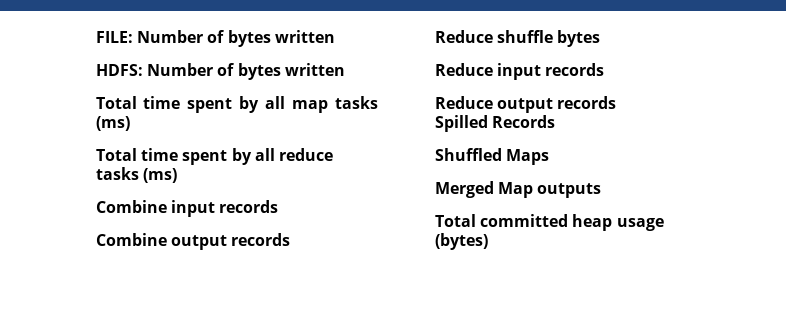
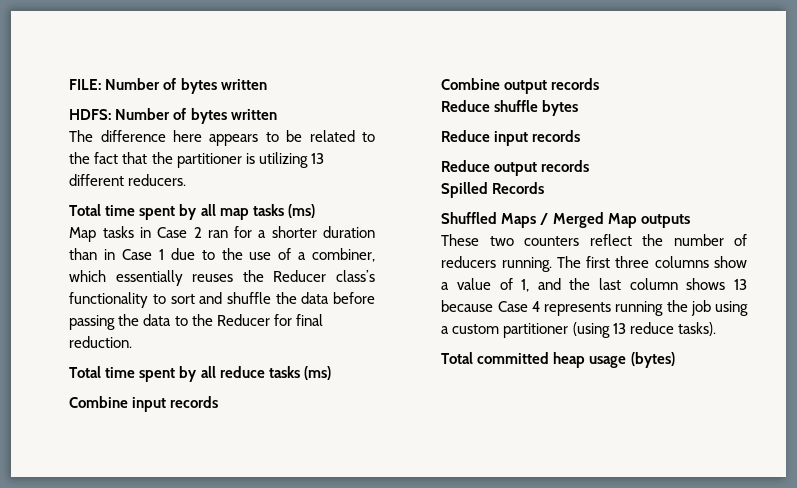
(345, 69) none -> [69,130,376,146] [69,152,324,168] [69,174,187,186] // The difference here appears to be related to the fact that the partitioner is utilizing 13 different reducers.
(130, 123) none -> [69,226,376,242] [69,248,376,262] [69,270,376,286] [69,292,376,308] [69,314,323,330] [69,336,133,348] // Map tasks in Case 2 ran for a shorter duration than in Case 1 due to the use of a combiner, which essentially reuses the Reducer class’s functionality to sort and shuffle the data before passing the data to the Reducer for final reduction.
(549, 157) // -> [540,213,549,225] /
(602, 190) none -> [441,234,747,246] [441,256,747,272] [441,278,747,292] [441,300,748,316] [441,322,716,338] // These two counters reflect the number of reducers running. The first three columns show a value of 1, and the last column shows 13 because Case 4 represents running the job using a custom partitioner (using 13 reduce tasks).

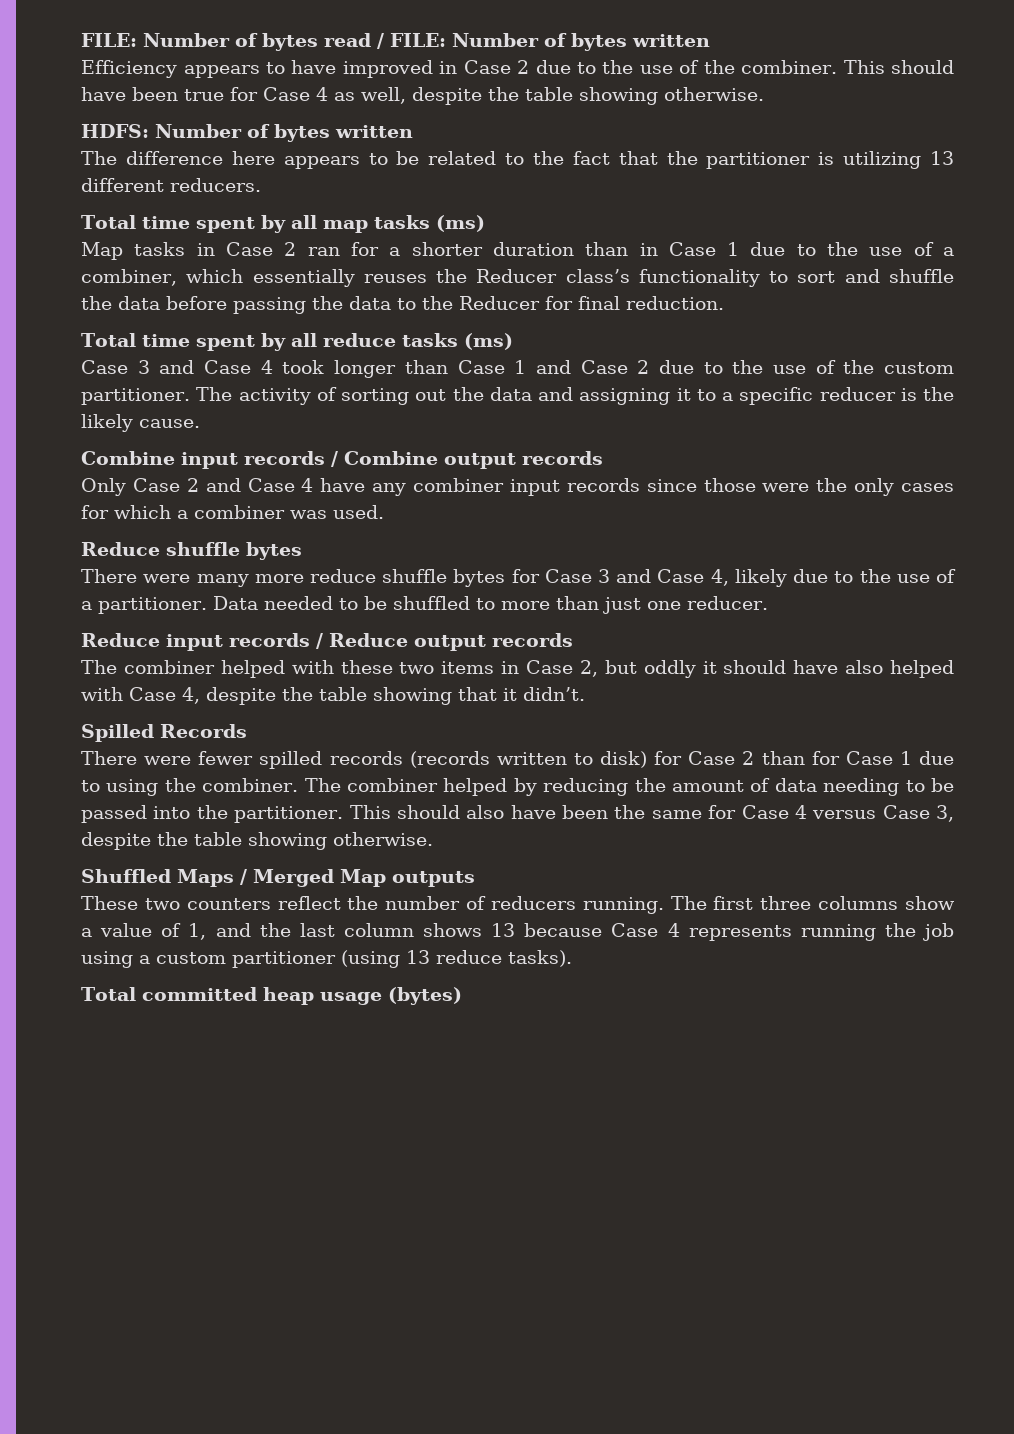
[69,78,267,94] FILE: Number of bytes written -> [81,33,711,51] [81,60,955,78] [81,87,765,105] FILE: Number of bytes read / FILE: Number of bytes written // Efficiency appears to have improved in Case 2 due to the use of the combiner. This should have been true for Case 4 as well, despite the table showing otherwise.
(331, 373) none -> [81,360,955,378] [81,387,955,405] [81,414,201,432] // Case 3 and Case 4 took longer than Case 1 and Case 2 due to the use of the custom partitioner. The activity of sorting out the data and assigning it to a specific reducer is the likely cause.
(219, 402) // -> [331,451,339,467] /
[441,100,579,116] Reduce shuffle bytes -> [81,478,954,496] [81,505,385,519] [81,542,303,560] [81,569,957,587] [81,596,769,614] Only Case 2 and Case 4 have any combiner input records since those were the only cases for which a combiner was used. // Reduce shuffle bytes // There were many more reduce shuffle bytes for Case 3 and Case 4, likely due to the use of a partitioner. Data needed to be shuffled to more than just one reducer.
(581, 136) // -> [316,633,324,649] /
[441,182,545,198] Spilled Records -> [81,660,955,678] [81,687,586,705] [81,724,248,742] [81,751,955,769] [81,778,955,796] [81,805,955,823] [81,832,434,850] The combiner helped with these two items in Case 2, but oddly it should have also helped with Case 4, despite the table showing that it didn’t. // Spilled Records // There were fewer spilled records (records written to disk) for Case 2 than for Case 1 due to using the combiner. The combiner helped by reducing the amount of data needing to be passed into the partitioner. This should also have been the same for Case 4 versus Case 3, despite the table showing otherwise.

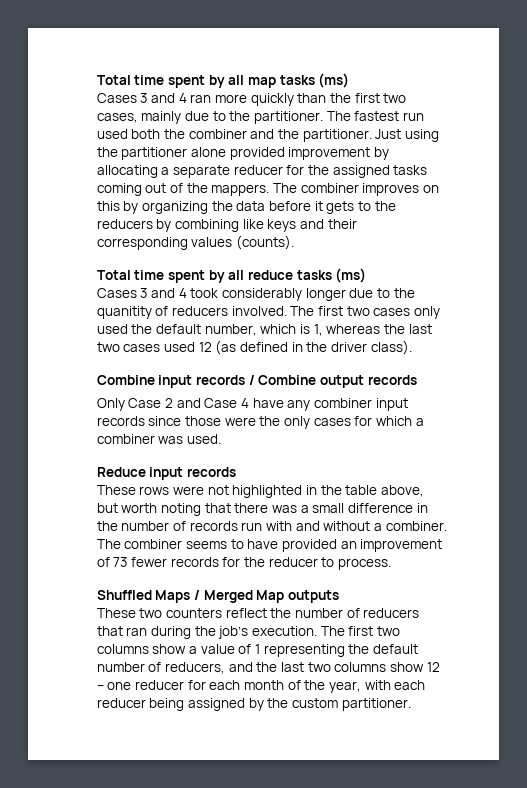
[81,33,711,51] [81,60,955,78] [81,87,765,105] [81,124,414,142] [81,151,954,169] [81,178,262,192] FILE: Number of bytes read / FILE: Number of bytes written // Efficiency appears to have improved in Case 2 due to the use of the combiner. This should have been true for Case 4 as well, despite the table showing otherwise. // HDFS: Number of bytes written // The difference here appears to be related to the fact that the partitioner is utilizing 13 different reducers. // -> (96, 80) none
[81,242,955,260] [81,269,955,287] [81,296,725,314] Map tasks in Case 2 ran for a shorter duration than in Case 1 due to the use of a combiner, which essentially reuses the Reducer class’s functionality to sort and shuffle the data before passing the data to the Reducer for final reduction. -> [96,93,407,106] [96,111,424,124] [96,129,439,142] [96,147,390,160] [96,165,428,178] [96,183,439,196] [96,201,396,214] [96,219,357,232] [96,235,295,250] Cases 3 and 4 ran more quickly than the first two cases, mainly due to the partitioner. The fastest run used both the combiner and the partitioner. Just using the partitioner alone provided improvement by allocating a separate reducer for the assigned tasks coming out of the mappers. The combiner improves on this by organizing the data before it gets to the reducers by combining like keys and their corresponding values (counts).
[81,360,252,374] Case 3 and Case -> [96,288,176,298] Cases 3 and
[334,360,955,378] [81,387,955,405] [81,414,201,432] longer than Case 1 and Case 2 due to the use of the custom partitioner. The activity of sorting out the data and assigning it to a specific reducer is the likely cause. -> [222,288,415,301] [96,306,440,319] [96,324,432,336] [96,340,412,355] considerably longer due to the quanitity of reducers involved. The first two cases only used the default number, which is 1, whereas the last two cases used 12 (as defined in the driver class).
[166,542,303,560] [81,569,957,587] [81,596,769,614] [81,633,574,651] [81,660,955,678] [81,687,586,705] [81,724,248,742] [81,751,955,769] [81,778,955,796] [81,805,955,823] [81,832,434,850] shuffle bytes // There were many more reduce shuffle bytes for Case 3 and Case 4, likely due to the use of a partitioner. Data needed to be shuffled to more than just one reducer. // Reduce input records / Reduce output records // The combiner helped with these two items in Case 2, but oddly it should have also helped with Case 4, despite the table showing that it didn’t. // Spilled Records // There were fewer spilled records (records written to disk) for Case 2 than for Case 1 due to using the combiner. The combiner helped by reducing the amount of data needing to be passed into the partitioner. This should also have been the same for Case 4 versus Case 3, despite the table showing otherwise. -> [149,467,237,480] [96,485,424,498] [96,503,428,516] [96,521,447,531] [96,539,443,552] [96,557,391,570] input records // These rows were not highlighted in the table above, but worth noting that there was a small difference in the number of records run with and without a combiner. The combiner seems to have provided an improvement of 73 fewer records for the reducer to process.
[582,896,812,914] running. The first three -> [96,626,400,639] that ran during the job’s execution. The first two
[188,923,955,941] [81,950,573,968] [81,987,463,1005] 1, and the last column shows 13 because Case 4 represents running the job using a custom partitioner (using 13 reduce tasks). // Total committed heap usage (bytes) -> [255,644,418,657] [96,662,440,674] [96,680,426,693] [96,698,411,711] 1 representing the default number of reducers, and the last two columns show 12 – one reducer for each month of the year, with each reducer being assigned by the custom partitioner.

